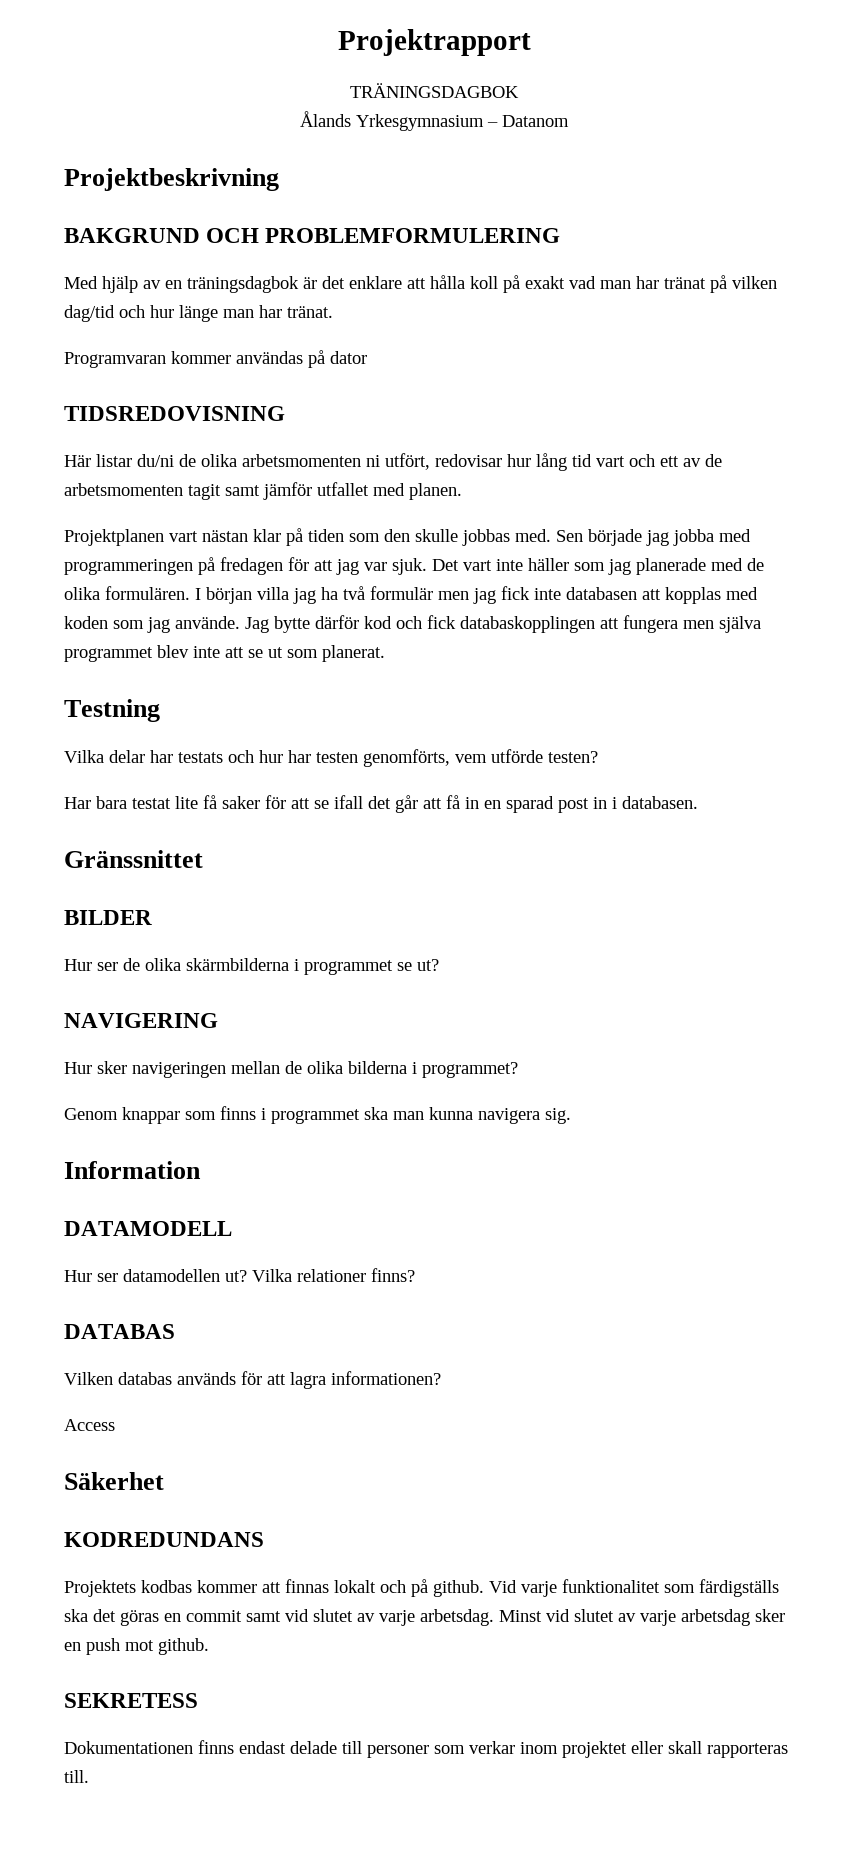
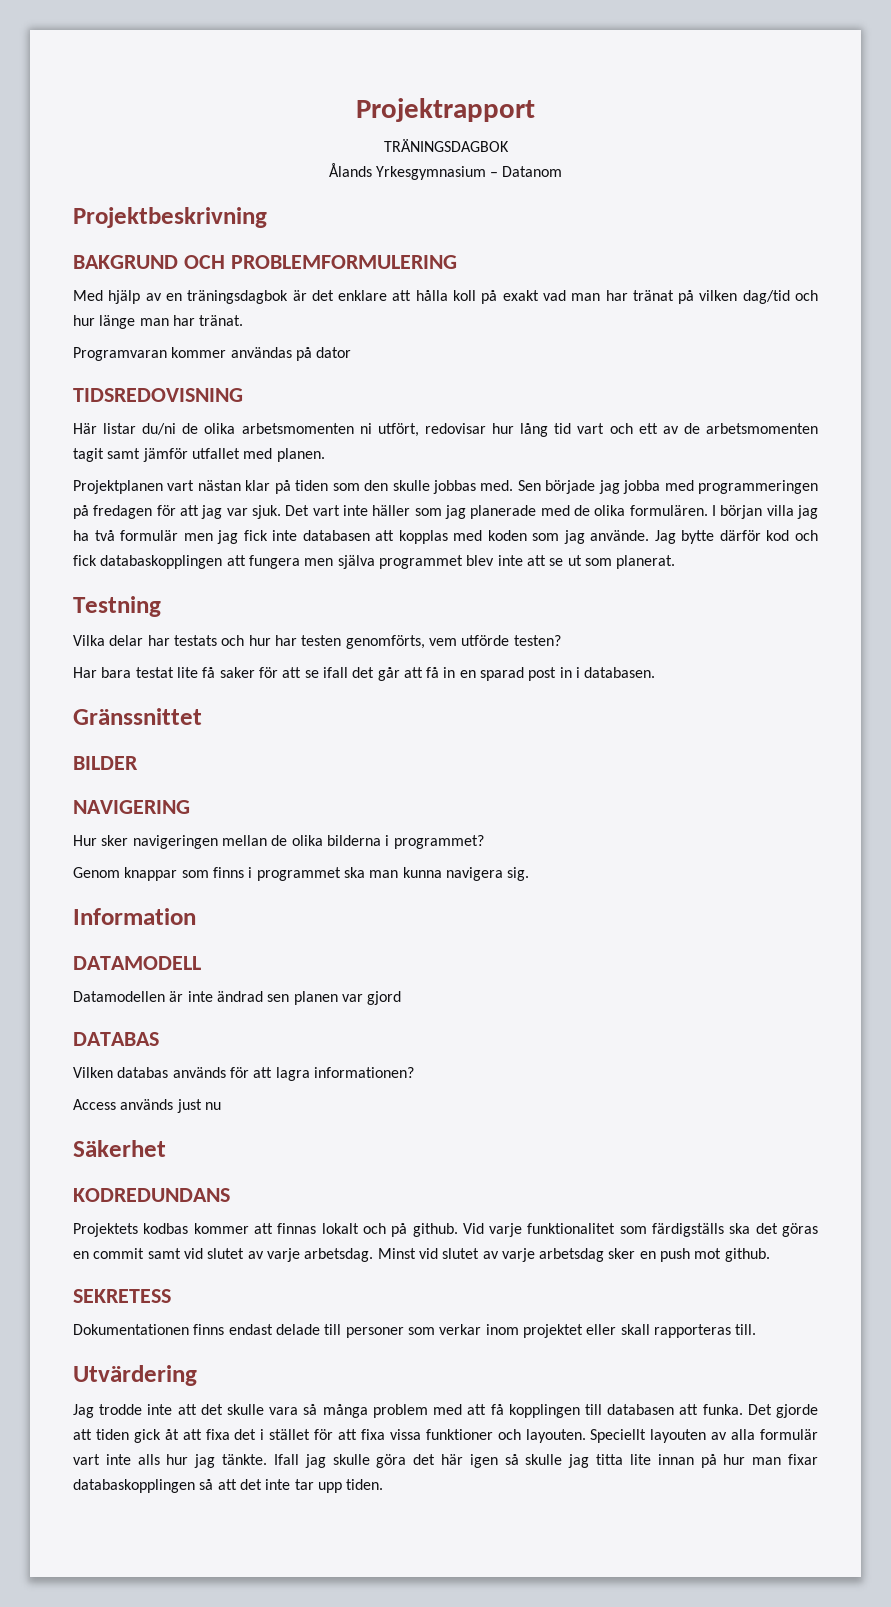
[64,958,439,975] // Hur ser de olika skärmbilderna i programmet se ut? -> (138, 763) none
[64,1268,415,1282] Hur ser datamodellen ut? Vilka relationer finns? -> [73,991,402,1005] Datamodellen är inte ändrad sen planen var gjord
(115, 1425) none -> [120,1099,221,1113] används just nu
(89, 1776) none -> [73,1365,197,1386] [73,1404,819,1418] [73,1429,818,1443] [73,1454,819,1468] [73,1479,384,1493] // Utvärdering // Jag trodde inte att det skulle vara så många problem med att få kopplingen till databasen att funka. Det gjorde att tiden gick åt att fixa det i stället för att fixa vissa funktioner och layouten. Speciellt layouten av alla formulär vart inte alls hur jag tänkte. Ifall jag skulle göra det här igen så skulle jag titta lite innan på hur man fixar databaskopplingen så att det inte tar upp tiden.

